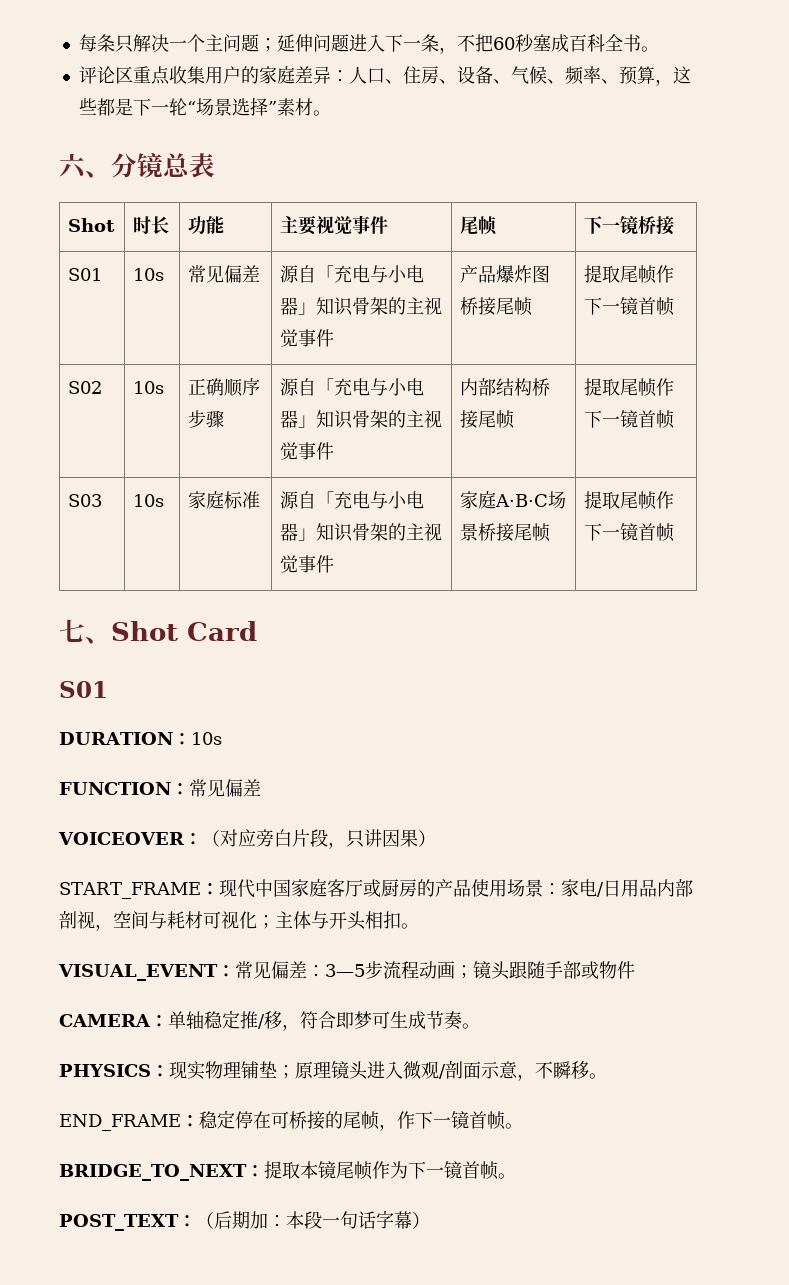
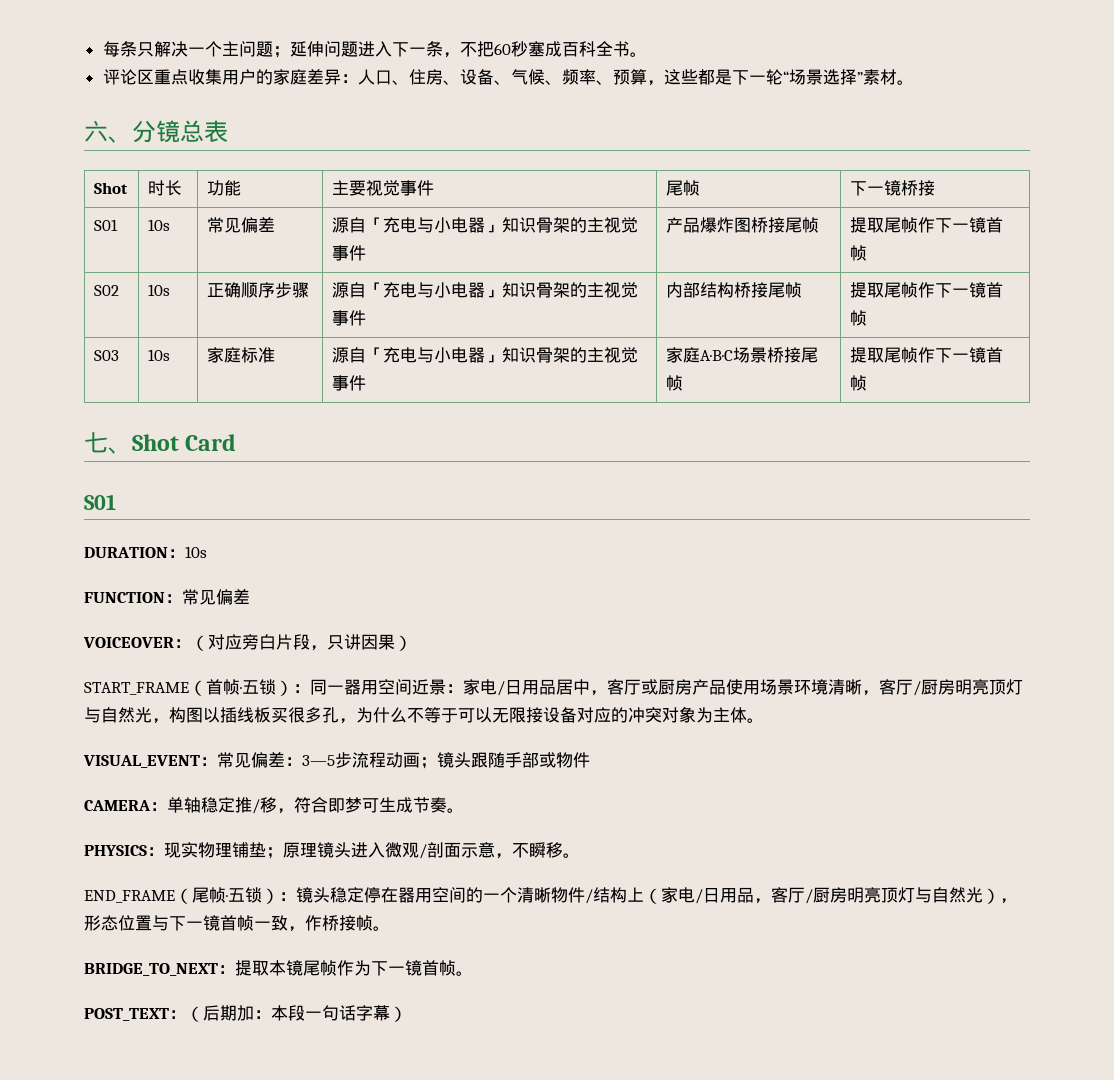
[200,879,525,898] ：现代中国家庭客厅或厨房的产品使用场 -> [189,679,429,696] （首帧·五锁）：同一器用空间近
[656,879,693,897] [59,911,401,931] 内部剖视，空间与耗材可视化；主体与开头相扣 -> [556,679,1023,696] [84,706,747,724] 居中，客厅或厨房产品使用场景环境清晰，客厅/厨房明亮顶灯与自然光，构图以插线板买很多孔，为什么不等于可以无限接设备对应的冲突对象为主体
[181,1110,487,1131] ：稳定停在可桥接的尾帧，作下一镜首 -> [175,887,1017,904] [84,915,356,932] （尾帧·五锁）：镜头稳定停在器用空间的一个清晰物件/结构上（家电/日用品，客厅/厨房明亮顶灯与自然光），形态位置与下一镜首帧一致，作桥接

